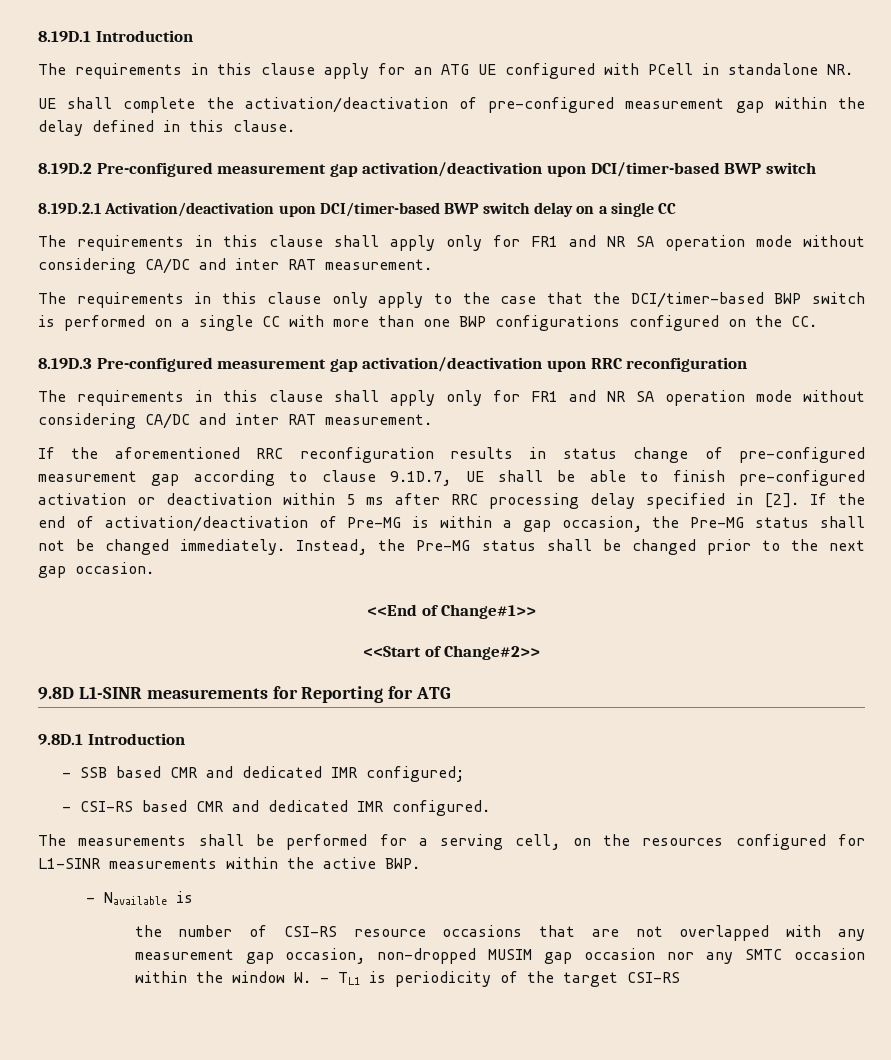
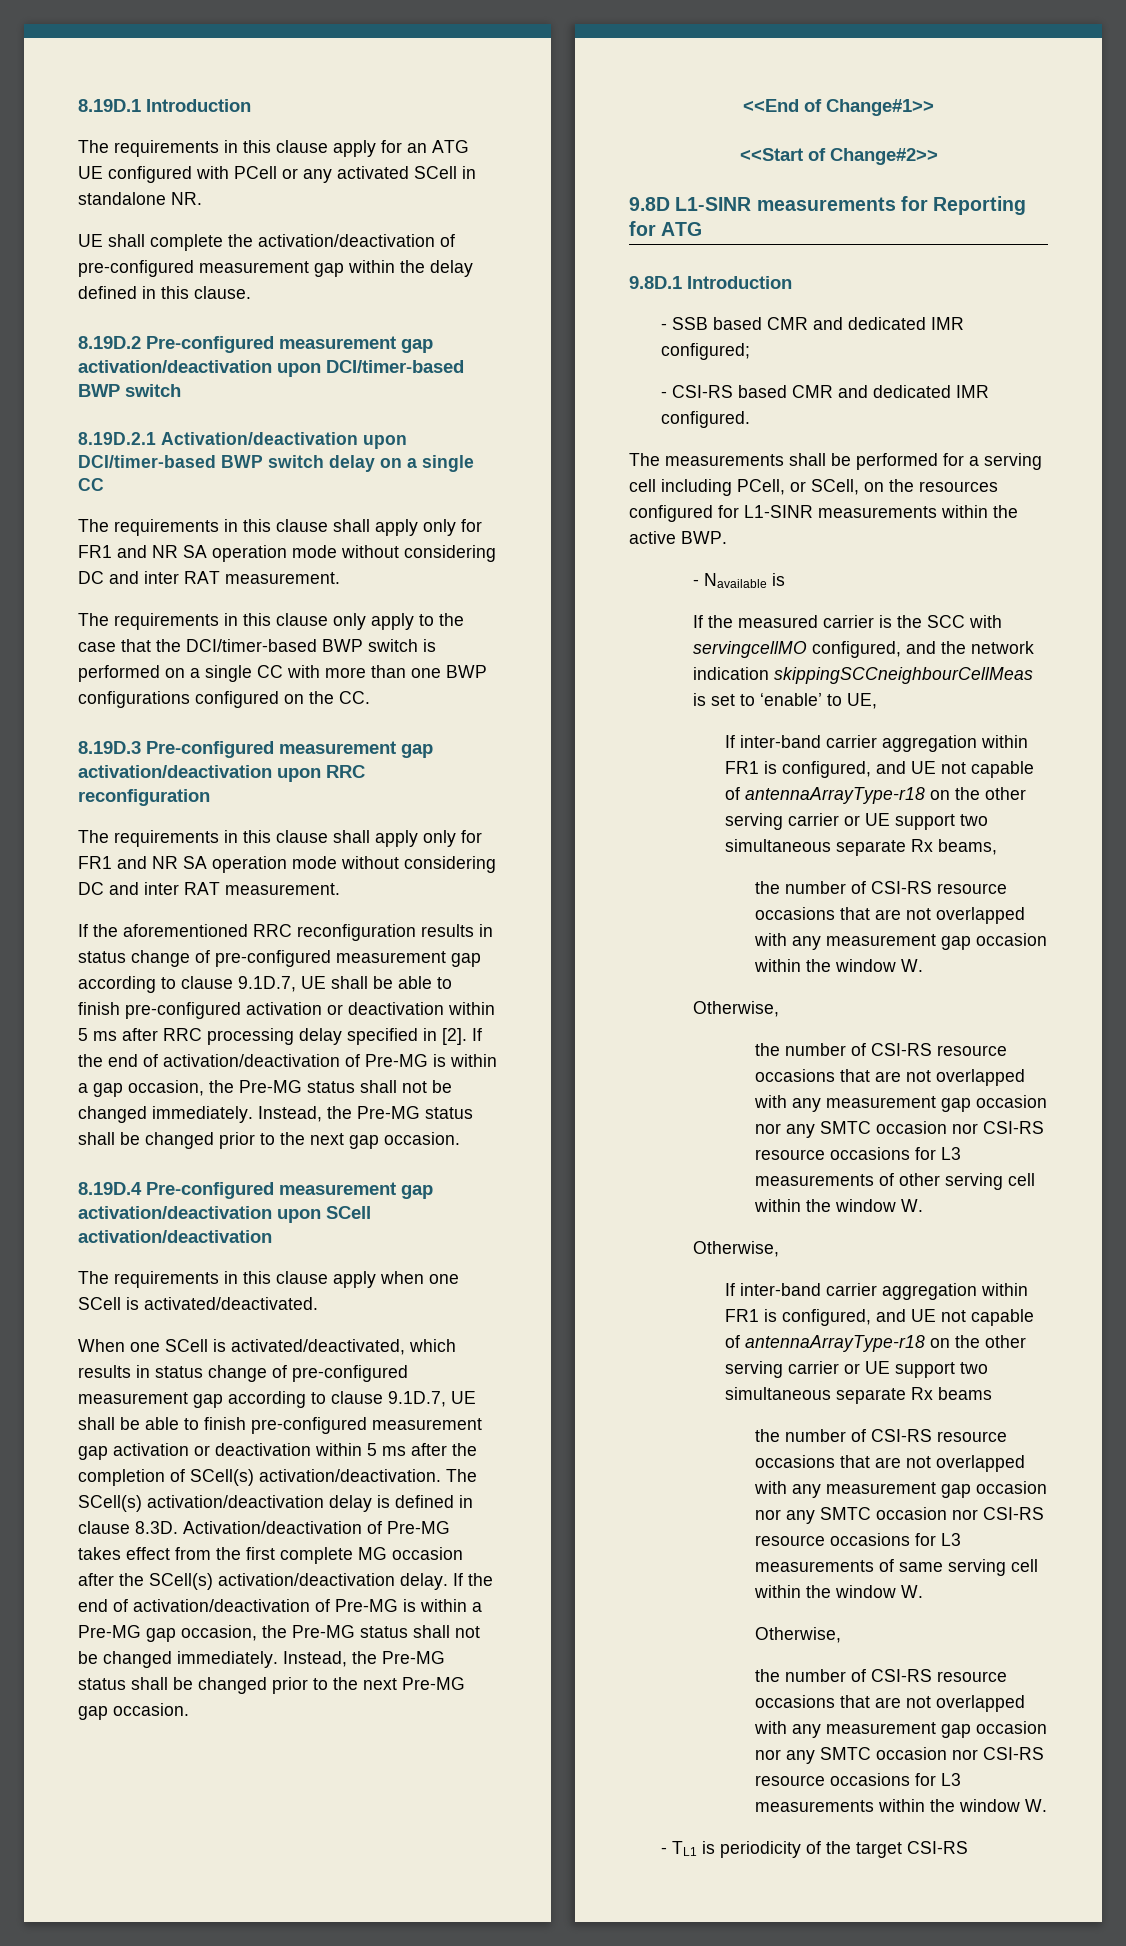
(693, 69) none -> [282,166,457,183] or any activated SCell
[145,258,190,274] CA/DC -> [78,571,104,584] DC
[145,413,190,429] CA/DC -> [78,882,104,895] DC
(154, 568) none -> [78,1182,433,1199] [78,1206,371,1223] [78,1230,272,1243] [78,1271,459,1288] [78,1297,318,1310] [78,1339,456,1355] [78,1365,408,1382] [78,1391,476,1408] [78,1417,482,1434] [78,1443,477,1460] [78,1469,477,1486] [78,1495,473,1512] [78,1521,450,1534] [78,1547,463,1564] [78,1573,493,1590] [78,1599,482,1612] [78,1625,480,1642] [78,1651,445,1668] [78,1677,465,1694] [78,1703,189,1720] // 8.19D.4 Pre-configured measurement gap activation/deactivation upon SCell activation/deactivation // The requirements in this clause apply when one SCell is activated/deactivated. // When one SCell is activated/deactivated, which results in status change of pre-configured measurement gap according to clause 9.1D.7, UE shall be able to finish pre-configured measurement gap activation or deactivation within 5 ms after the completion of SCell(s) activation/deactivation. The SCell(s) activation/deactivation delay is defined in clause 8.3D. Activation/deactivation of Pre-MG takes effect from the first complete MG occasion after the SCell(s) activation/deactivation delay. If the end of activation/deactivation of Pre-MG is within a Pre-MG gap occasion, the Pre-MG status shall not be changed immediately. Instead, the Pre-MG status shall be changed prior to the next Pre-MG gap occasion.
[515,834,561,850] cell, -> [629,479,859,496] cell including PCell, or SCell,
(194, 897) none -> [692,615,1002,628] [692,641,1034,658] [692,667,1033,684] [692,693,877,709] [724,735,1028,752] [724,761,1034,778] [724,787,1026,804] [724,813,988,830] [724,839,997,856] // If the measured carrier is the SCC with servingcellMO configured, and the network indication skippingSCCneighbourCellMeas is set to ‘enable’ to UE, // If inter-band carrier aggregation within FR1 is configured, and UE not capable of antennaArrayType-r18 on the other serving carrier or UE support two simultaneous separate Rx beams,
[285,948,865,964] [134,971,311,983] occasion, non-dropped MUSIM gap occasion nor any SMTC occasion within the window W. -> [975,933,1047,946] [753,959,923,972] [692,1001,779,1017] [754,1043,1007,1056] [754,1069,1025,1086] [753,1095,1047,1112] [754,1121,1044,1138] [754,1147,961,1160] [754,1173,1035,1190] [753,1199,923,1212] [692,1241,779,1257] [724,1283,1028,1300] [724,1309,1034,1326] [724,1335,1026,1352] [724,1361,988,1378] [724,1387,992,1404] [754,1429,1007,1442] [754,1455,1025,1472] [753,1481,1047,1498] [754,1507,1044,1524] [754,1533,961,1546] [754,1559,1038,1576] [753,1585,923,1598] [754,1627,841,1643] [754,1669,1007,1682] [754,1695,1025,1712] [753,1721,1047,1738] [754,1747,1044,1764] [754,1773,961,1786] [754,1799,1047,1812] occasion within the window W. // Otherwise, // the number of CSI-RS resource occasions that are not overlapped with any measurement gap occasion nor any SMTC occasion nor CSI-RS resource occasions for L3 measurements of other serving cell within the window W. // Otherwise, // If inter-band carrier aggregation within FR1 is configured, and UE not capable of antennaArrayType-r18 on the other serving carrier or UE support two simultaneous separate Rx beams // the number of CSI-RS resource occasions that are not overlapped with any measurement gap occasion nor any SMTC occasion nor CSI-RS resource occasions for L3 measurements of same serving cell within the window W. // Otherwise, // the number of CSI-RS resource occasions that are not overlapped with any measurement gap occasion nor any SMTC occasion nor CSI-RS resource occasions for L3 measurements within the window W. //

